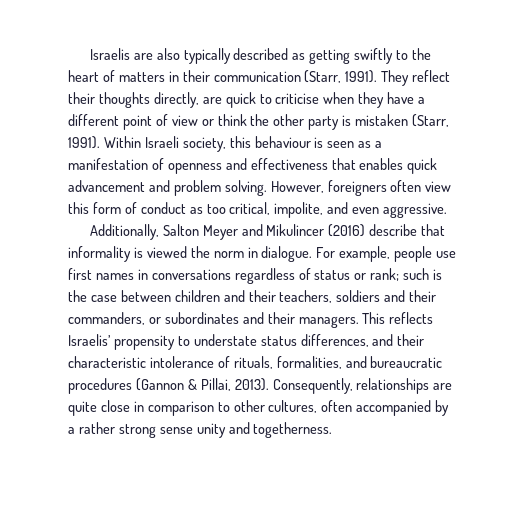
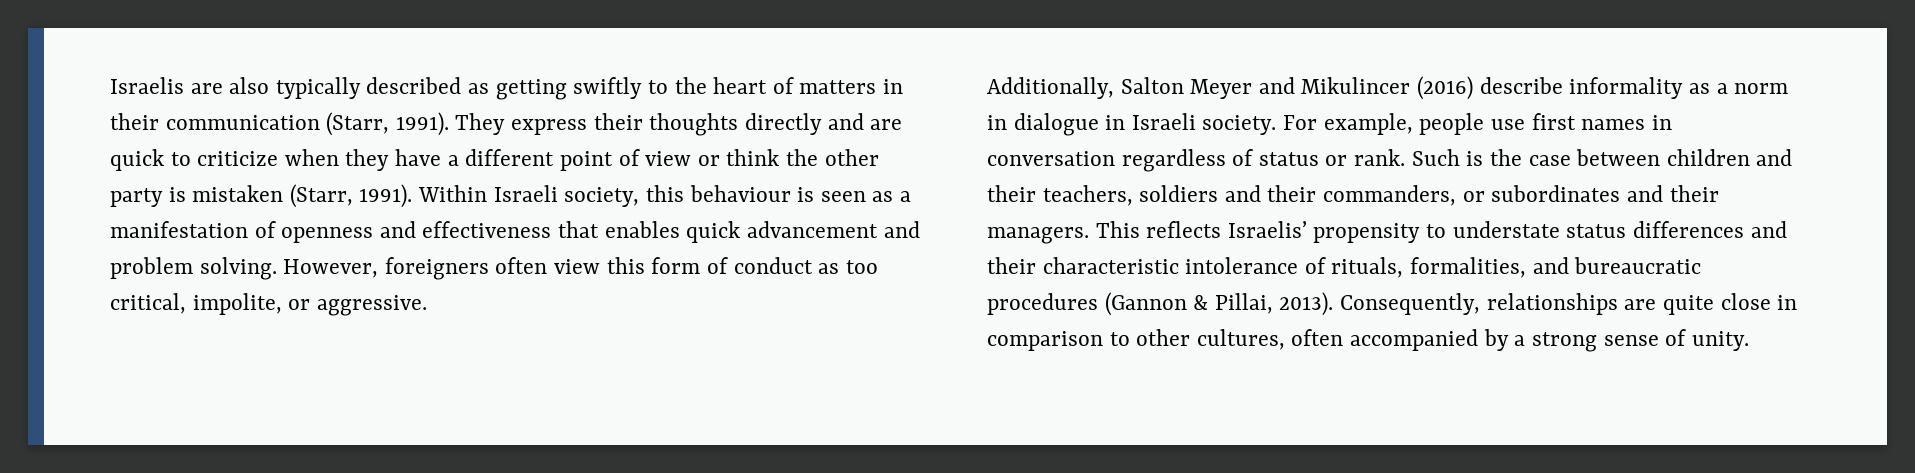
[412,70,451,82] reflect -> [511,119,588,135] express
[153,92,199,108] directly, -> [744,113,864,135] directly and
[275,93,320,104] criticise -> [197,151,279,166] criticize
[327,202,380,214] and even -> [288,299,311,310] or
[421,224,446,236] [68,246,313,262] that informality is viewed the norm in dialogue. -> [1569,77,1789,99] [987,113,1277,136] informality as a norm in dialogue in Israeli society.
[151,269,231,280] conversations -> [987,151,1115,166] conversation
[370,268,430,281] rank; such -> [1354,149,1460,166] rank. Such
[300,334,369,347] differences, -> [1632,221,1744,238] differences
[78,422,115,434] rather -> (1526, 340) none
[196,422,333,438] unity and togetherness. -> [1665,329,1749,351] of unity.

